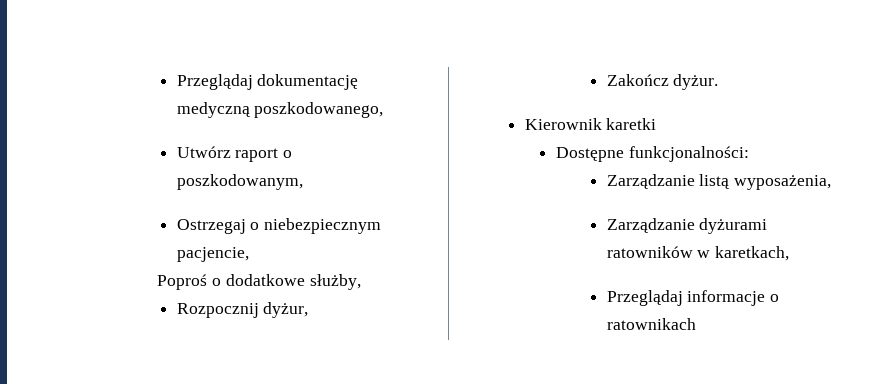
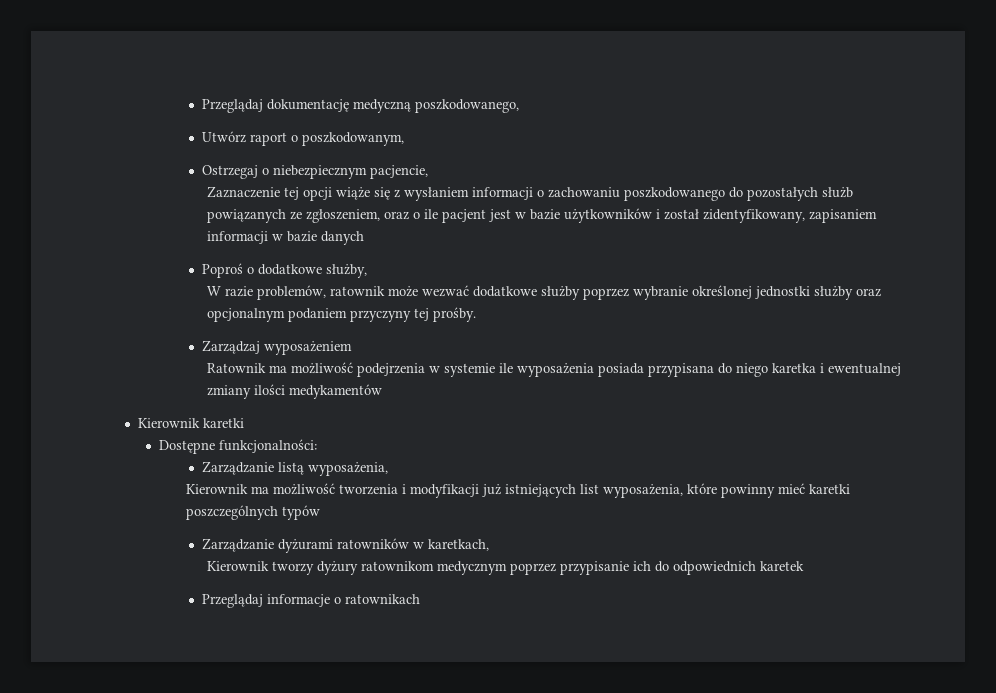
[157,274,361,290] [176,302,309,318] [606,74,719,90] Poproś o dodatkowe służby, // Rozpocznij dyżur, // Zakończ dyżur. -> [207,186,854,201] [207,208,878,223] [207,231,365,245] [201,263,367,278] [207,285,882,300] [207,307,477,322] [201,340,352,355] [207,362,902,377] [207,384,383,399] Zaznaczenie tej opcji wiąże się z wysłaniem informacji o zachowaniu poszkodowanego do pozostałych służb powiązanych ze zgłoszeniem, oraz o ile pacjent jest w bazie użytkowników i został zidentyfikowany, zapisaniem informacji w bazie danych // Poproś o dodatkowe służby, // W razie problemów, ratownik może wezwać dodatkowe służby poprzez wybranie określonej jednostki służby oraz opcjonalnym podaniem przyczyny tej prośby. // Zarządzaj wyposażeniem // Ratownik ma możliwość podejrzenia w systemie ile wyposażenia posiada przypisana do niego karetka i ewentualnej zmiany ilości medykamentów
(832, 182) none -> [185,483,850,498] [185,505,320,520] // Kierownik ma możliwość tworzenia i modyfikacji już istniejących list wyposażenia, które powinny mieć karetki poszczególnych typów
(790, 253) none -> [207,561,805,575] // Kierownik tworzy dyżury ratownikom medycznym poprzez przypisanie ich do odpowiednich karetek

